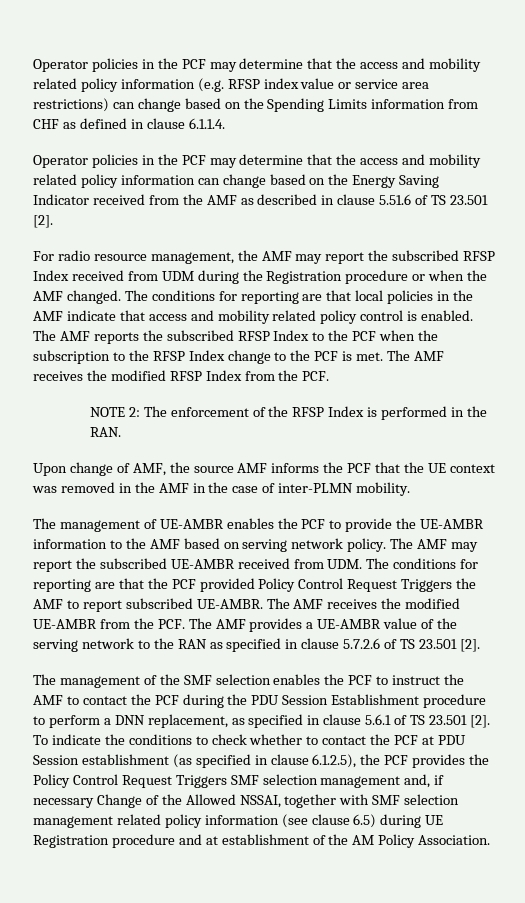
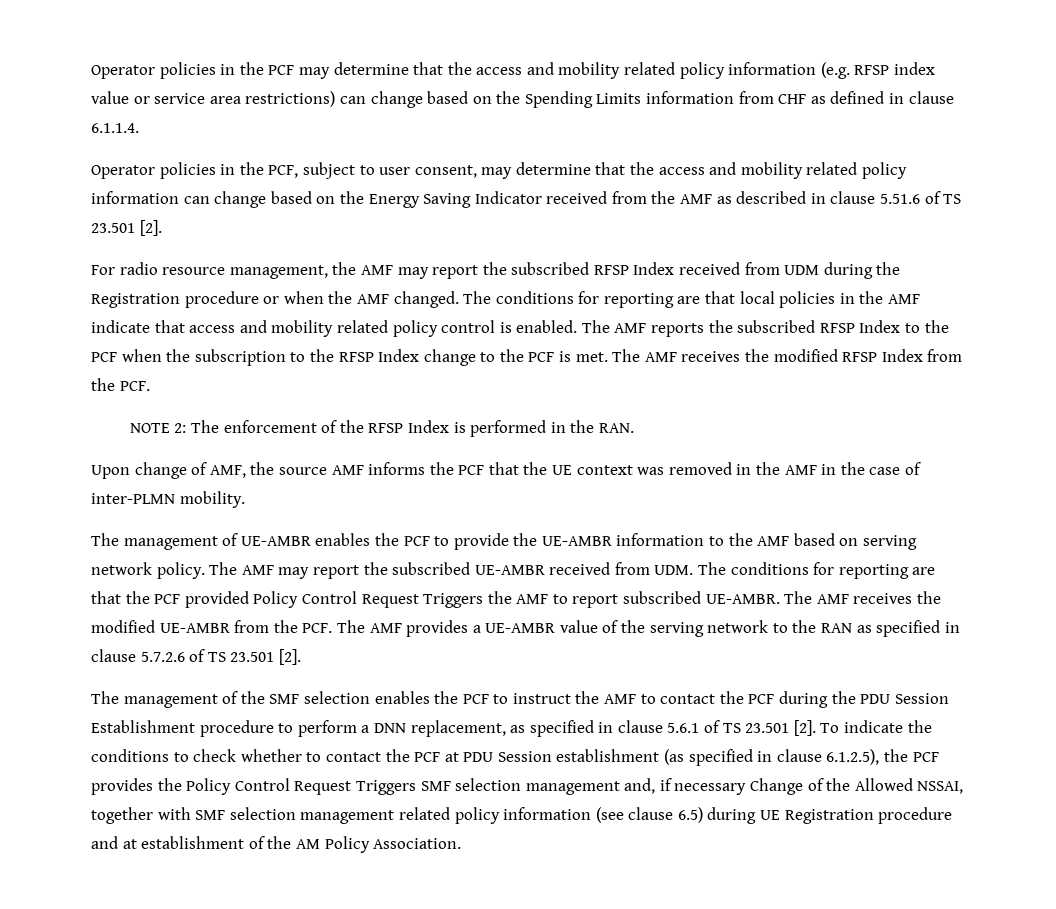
[181,155,206,165] PCF -> [268,162,477,179] PCF, subject to user consent,

